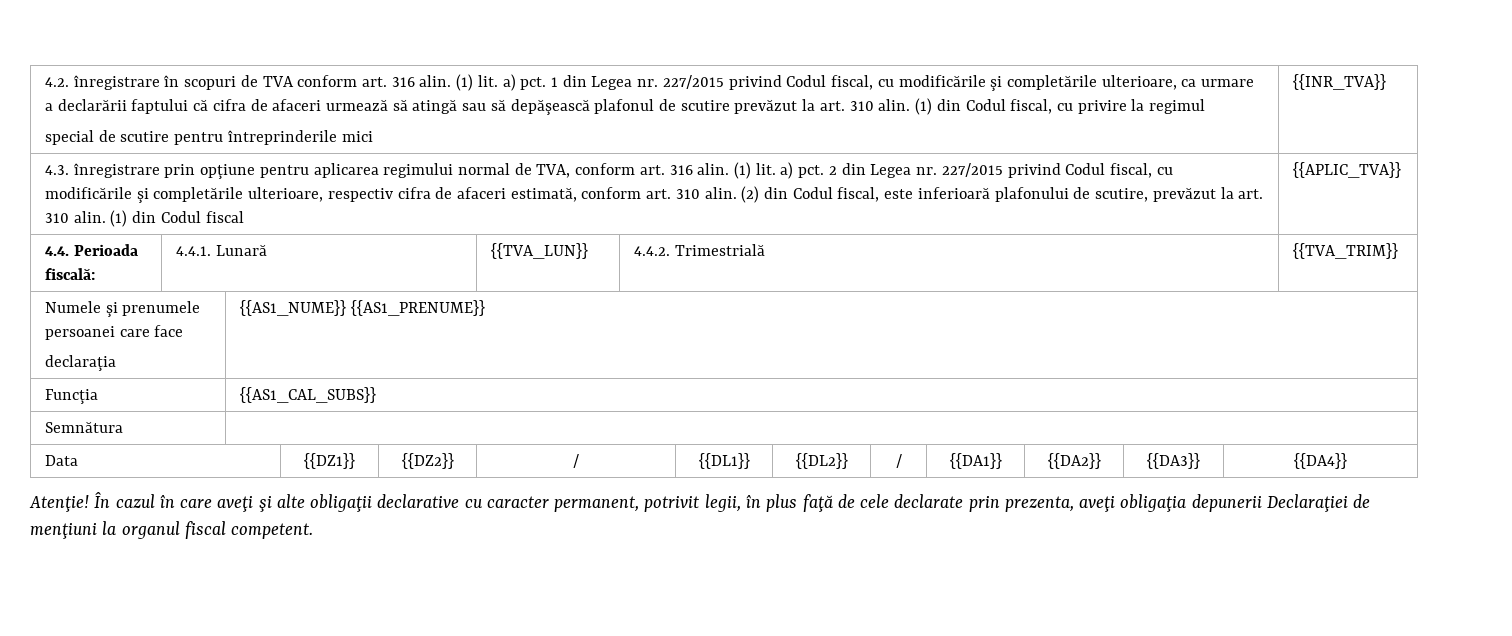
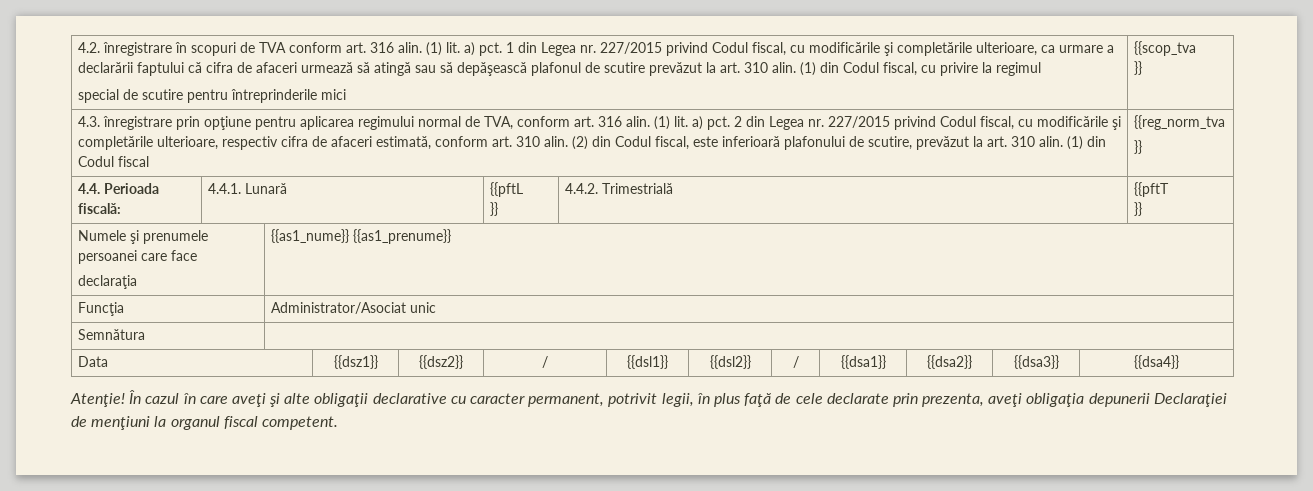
[1292,74,1386,90] {{INR_TVA}} -> [1133,41,1196,56] [1133,61,1142,75] {{scop_tva // }}
[1292,162,1401,178] {{APLIC_TVA}} -> [1133,115,1225,130] [1133,140,1142,154] {{reg_norm_tva // }}
[490,243,588,259] {{TVA_LUN}} -> [489,182,523,197] [489,202,498,216] {{pftL // }}
[1292,243,1398,259] {{TVA_TRIM}} -> [1133,182,1169,197] [1133,202,1142,216] {{pftT // }}
[239,300,485,316] {{AS1_NUME}} {{AS1_PRENUME}} -> [270,229,451,244] {{as1_nume}} {{as1_prenume}}
[239,387,376,403] {{AS1_CAL_SUBS}} -> [270,302,436,314] Administrator/Asociat unic
[304,453,355,469] [401,453,454,469] [573,454,579,468] [698,453,750,469] [795,453,848,469] [895,454,902,468] [949,453,1002,469] [1047,453,1101,469] [1147,453,1200,469] [1294,453,1347,469] {{DZ1}} | {{DZ2}} | / | {{DL1}} | {{DL2}} | / | {{DA1}} | {{DA2}} | {{DA3}} | {{DA4}} -> [333,355,378,369] [419,355,463,369] [542,356,548,368] [627,355,668,369] [709,355,751,369] [792,356,799,368] [840,355,886,369] [927,355,972,369] [1013,355,1059,369] [1134,355,1179,369] {{dsz1}} | {{dsz2}} | / | {{dsl1}} | {{dsl2}} | / | {{dsa1}} | {{dsa2}} | {{dsa3}} | {{dsa4}}

